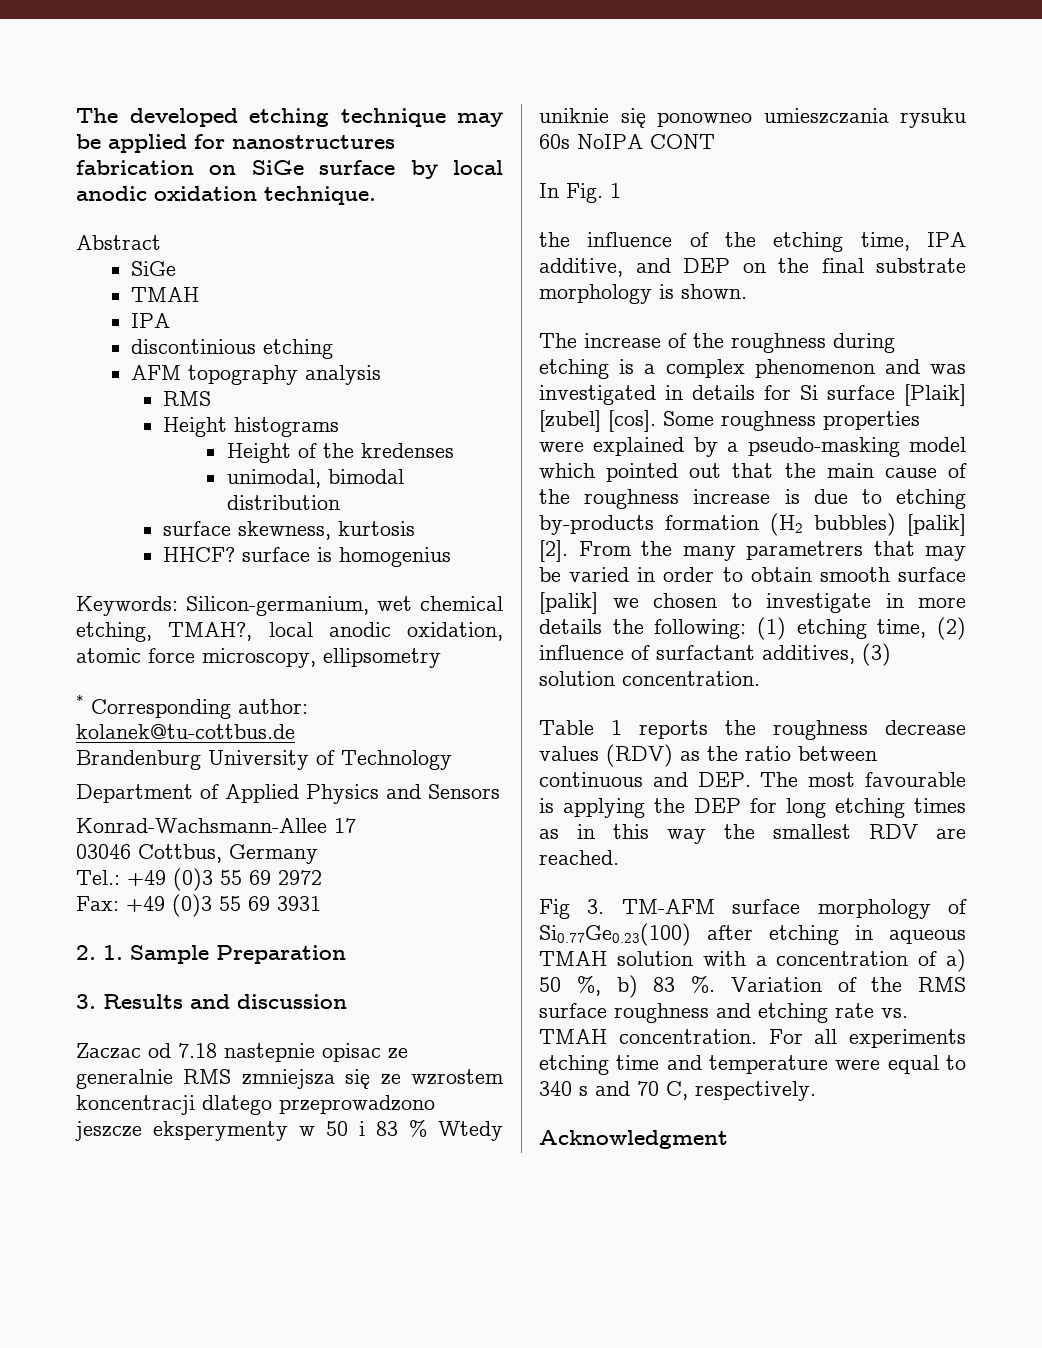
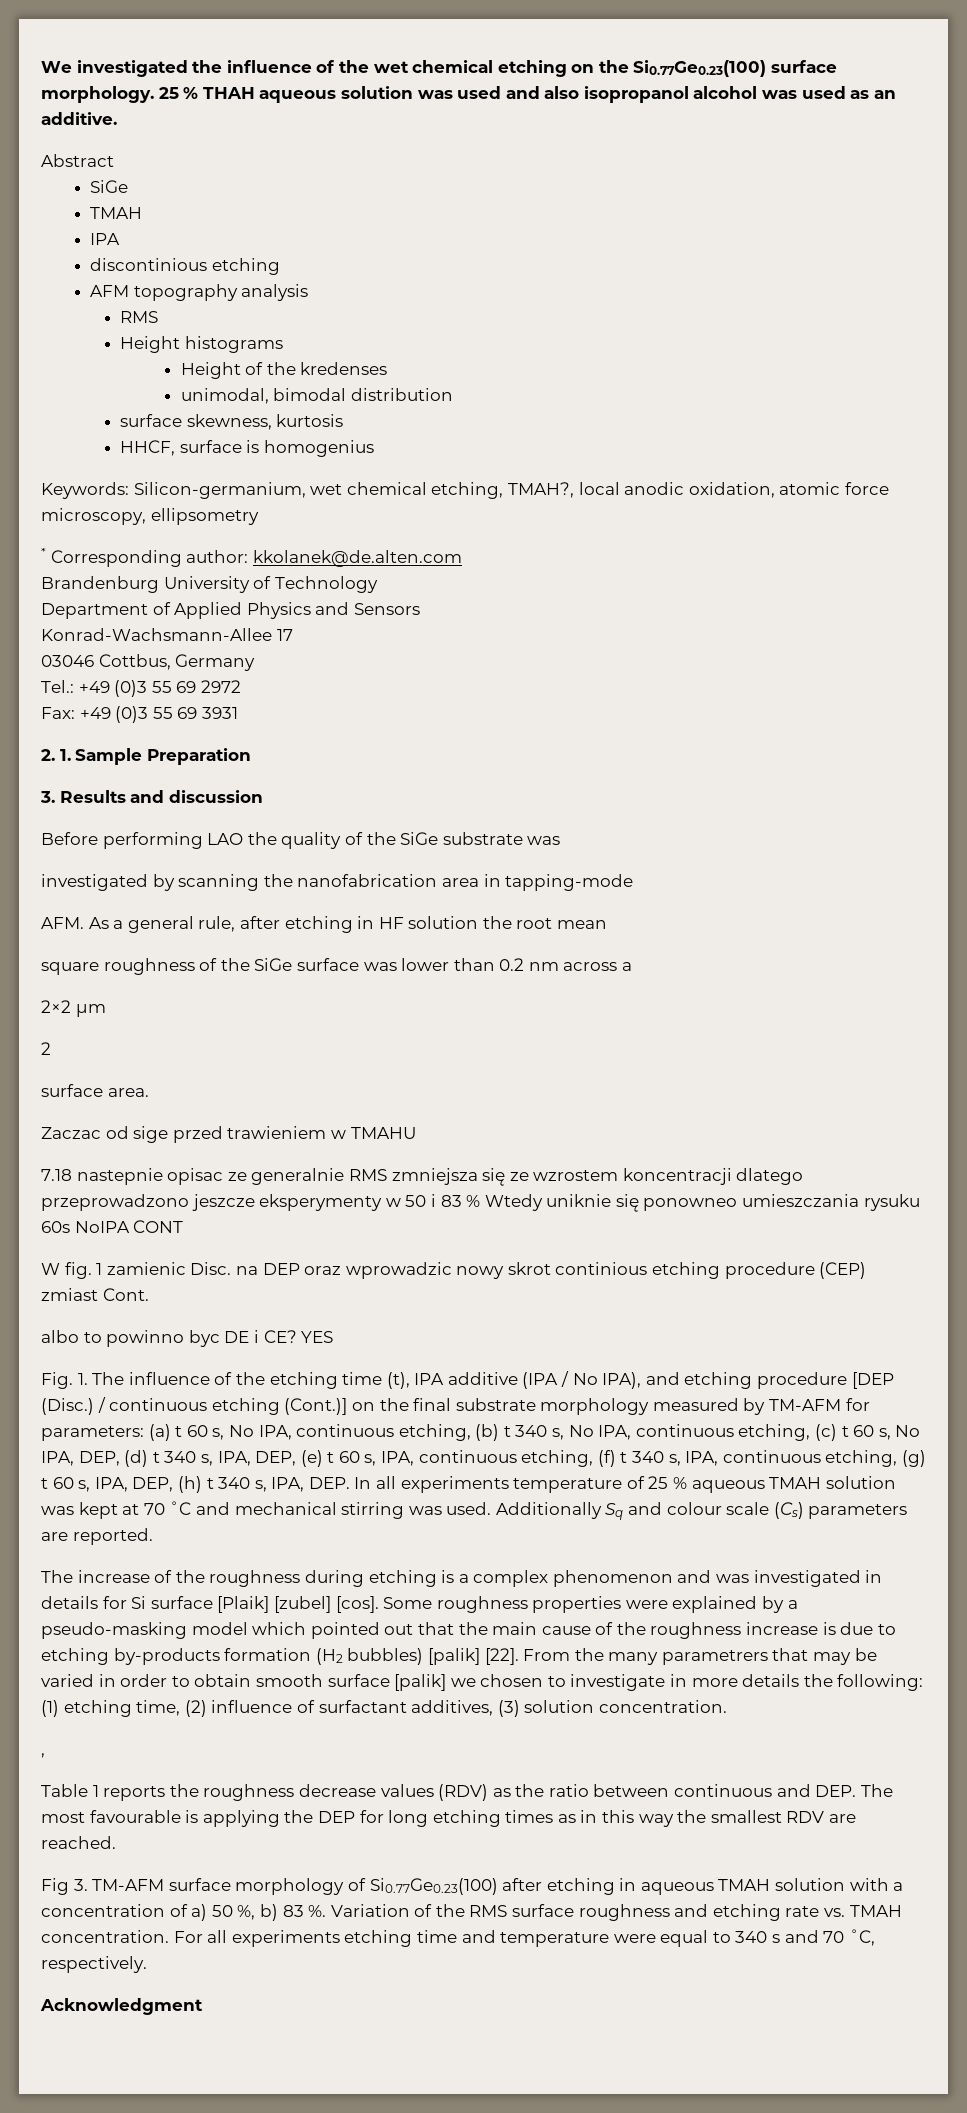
[76,108,503,127] [76,134,395,153] [76,160,503,179] [76,186,376,205] The developed etching technique may be applied for nanostructures fabrication on SiGe surface by local anodic oxidation technique. -> [41,60,838,77] [41,86,896,103] [41,112,117,125] We investigated the influence of the wet chemical etching on the Si0.77Ge0.23(100) surface morphology. 25 % THAH aqueous solution was used and also isopropanol alcohol was used as an additive.
[163,547,236,562] HHCF? -> [120,440,176,456] HHCF,
[76,724,295,739] kolanek@tu-cottbus.de -> [252,550,462,567] kkolanek@de.alten.com
[76,1043,171,1059] Zaczac od -> [41,832,561,849] [41,874,634,891] [41,916,608,933] [41,958,633,975] [41,1000,106,1017] [41,1042,51,1055] [41,1084,149,1097] [41,1126,416,1143] Before performing LAO the quality of the SiGe substrate was // investigated by scanning the nanofabrication area in tapping-mode // AFM. As a general rule, after etching in HF solution the root mean // square roughness of the SiGe surface was lower than 0.2 nm across a // 2×2 μm // 2 // surface area. // Zaczac od sige przed trawieniem w TMAHU //
[539,183,621,203] [539,232,966,252] [539,258,730,277] In Fig. 1 // the influence of the etching time, IPA additive, and DEP -> [41,1262,867,1279] [41,1288,149,1301] [41,1330,334,1347] [41,1371,894,1389] [41,1397,348,1415] W fig. 1 zamienic Disc. na DEP oraz wprowadzic nowy skrot continious etching procedure (CEP) zmiast Cont. // albo to powinno byc DE i CE? YES // Fig. 1. The influence of the etching time (t), IPA additive (IPA / No IPA), and etching procedure [DEP (Disc.) / continuous etching (Cont.)]
[659,284,747,299] is shown. -> [652,1398,870,1415] [41,1424,921,1441] [41,1450,926,1467] [41,1476,896,1493] [41,1501,908,1520] [41,1528,153,1545] measured by TM-AFM for parameters: (a) t 60 s, No IPA, continuous etching, (b) t 340 s, No IPA, continuous etching, (c) t 60 s, No IPA, DEP, (d) t 340 s, IPA, DEP, (e) t 60 s, IPA, continuous etching, (f) t 340 s, IPA, continuous etching, (g) t 60 s, IPA, DEP, (h) t 340 s, IPA, DEP. In all experiments temperature of 25 % aqueous TMAH solution was kept at 70 ˚C and mechanical stirring was used. Additionally Sq and colour scale (Cs) parameters are reported.
[539,540,568,562] [2]. -> [484,1648,519,1665] [22].
(760, 678) none -> [41,1753,45,1758] // ,
[666,1081,688,1100] C, -> [848,1929,875,1946] ˚C,

